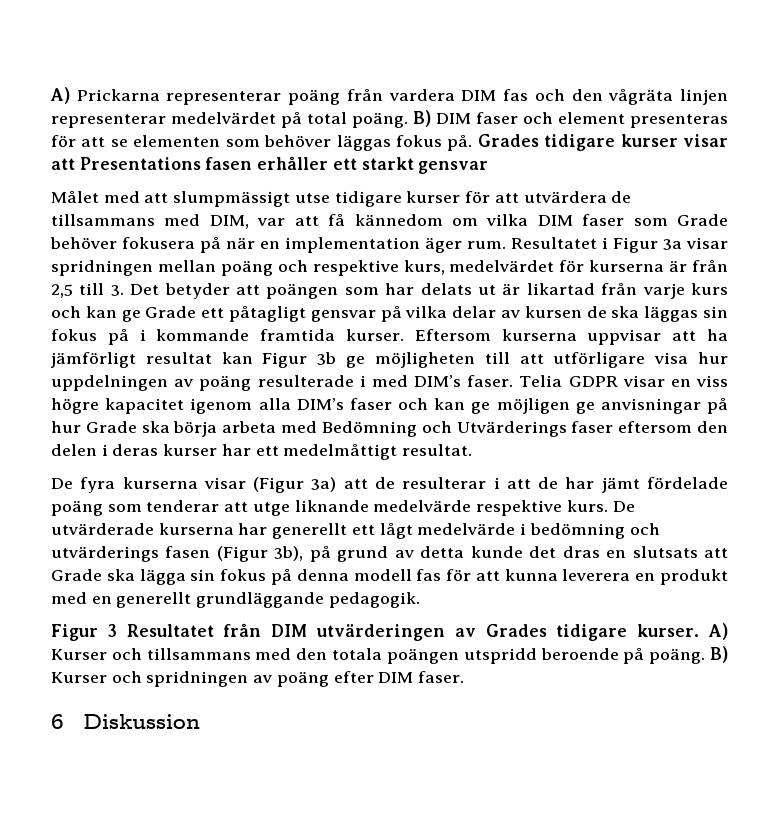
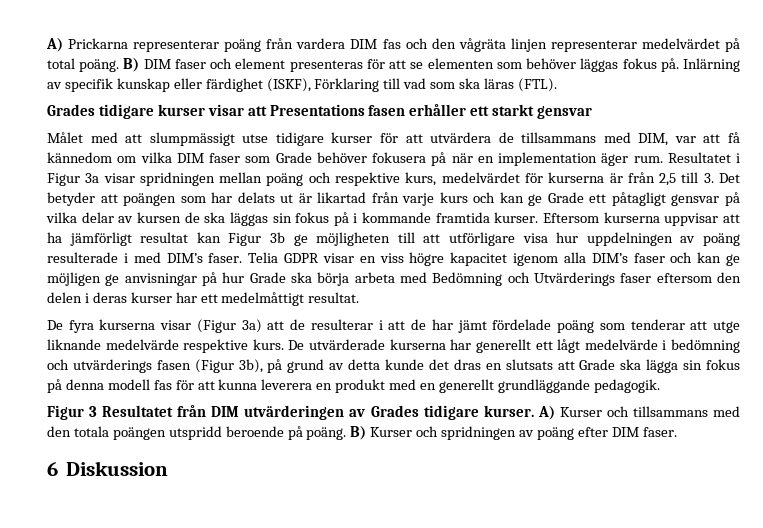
(473, 143) none -> [683,58,741,72] [47,78,557,92] Inlärning av specifik kunskap eller färdighet (ISKF), Förklaring till vad som ska läras (FTL). //

